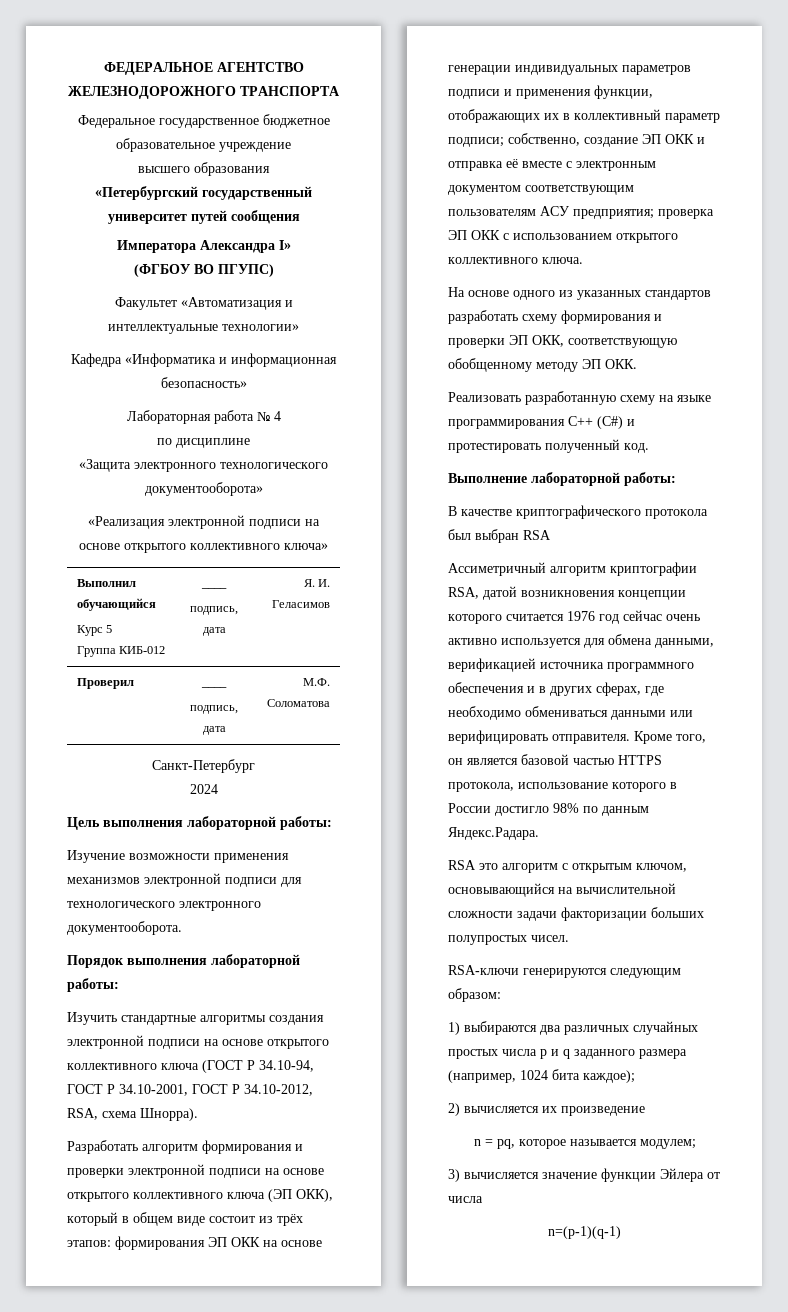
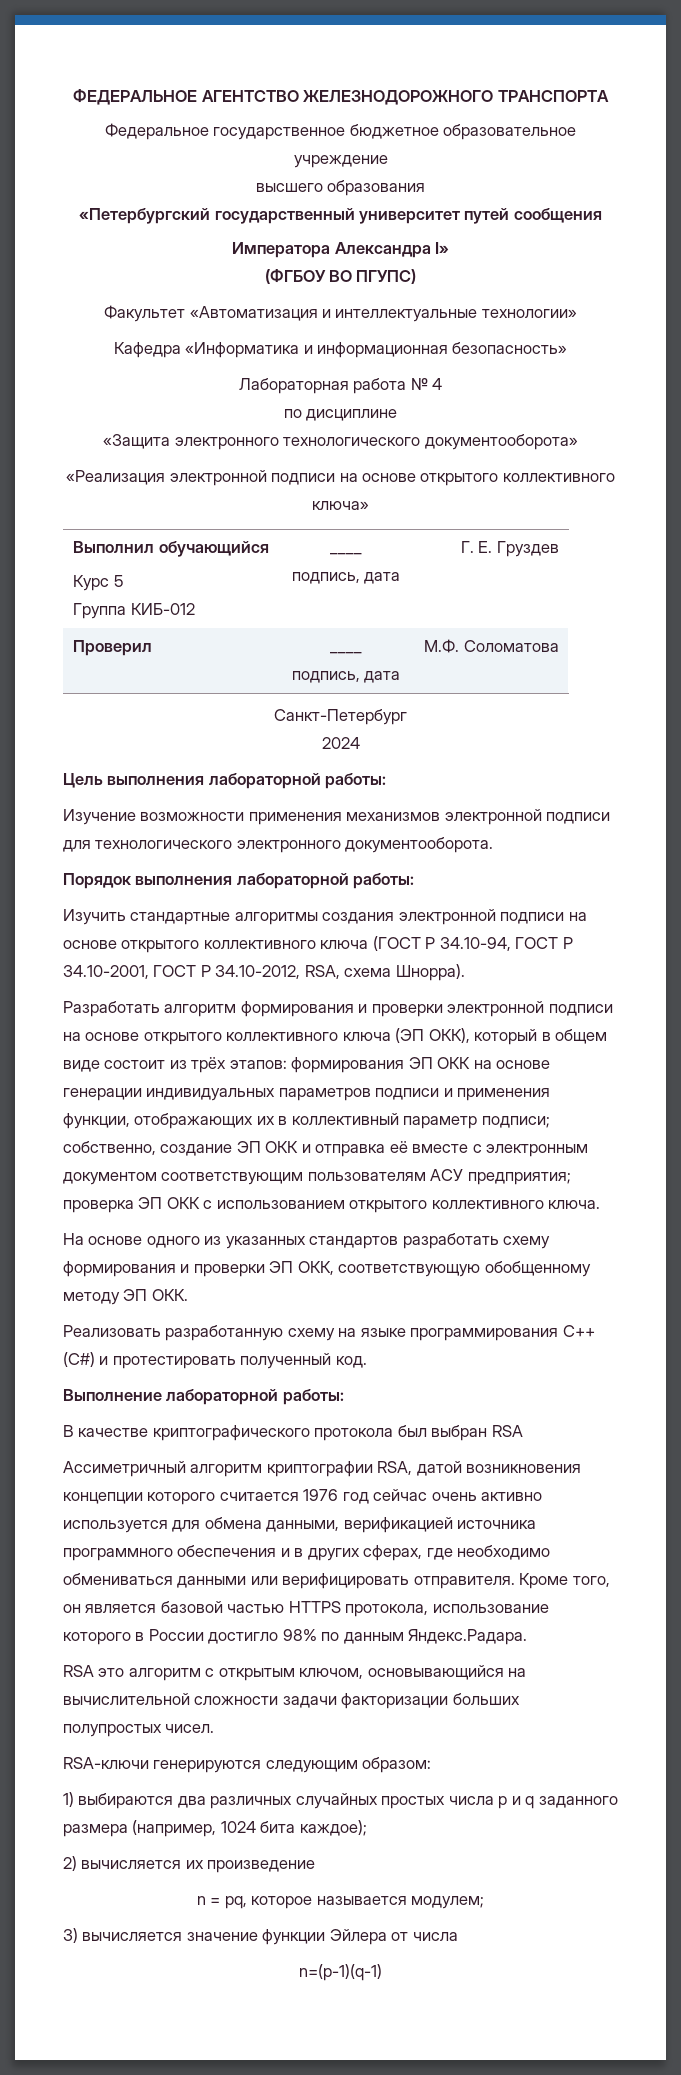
[304,579,331,587] [272,600,331,608] Я. И. Геласимов -> [461,541,559,557] Г. Е. Груздев

